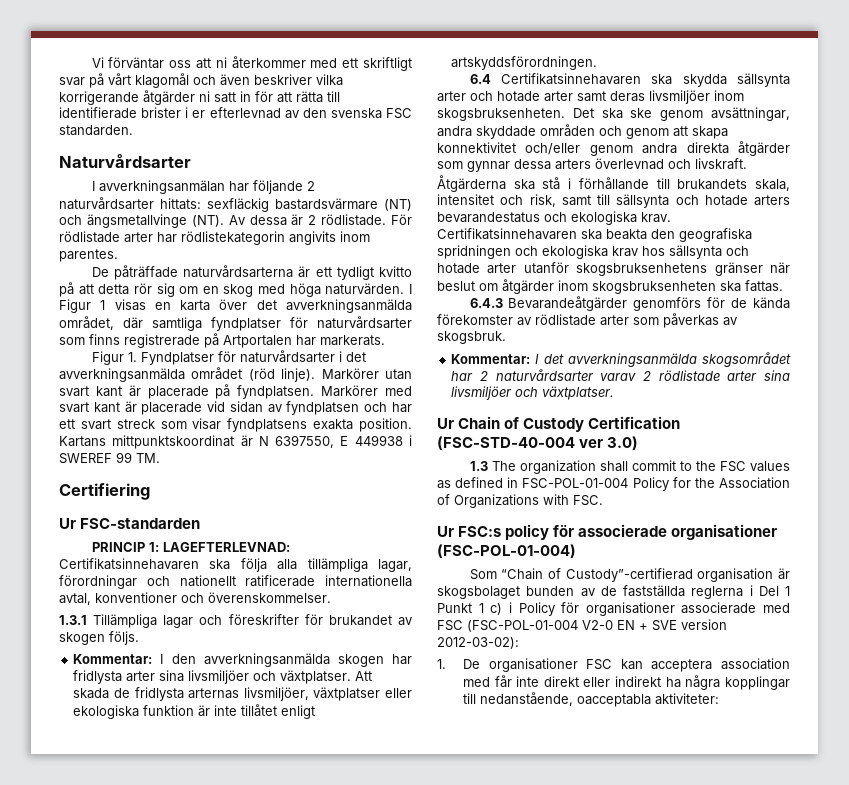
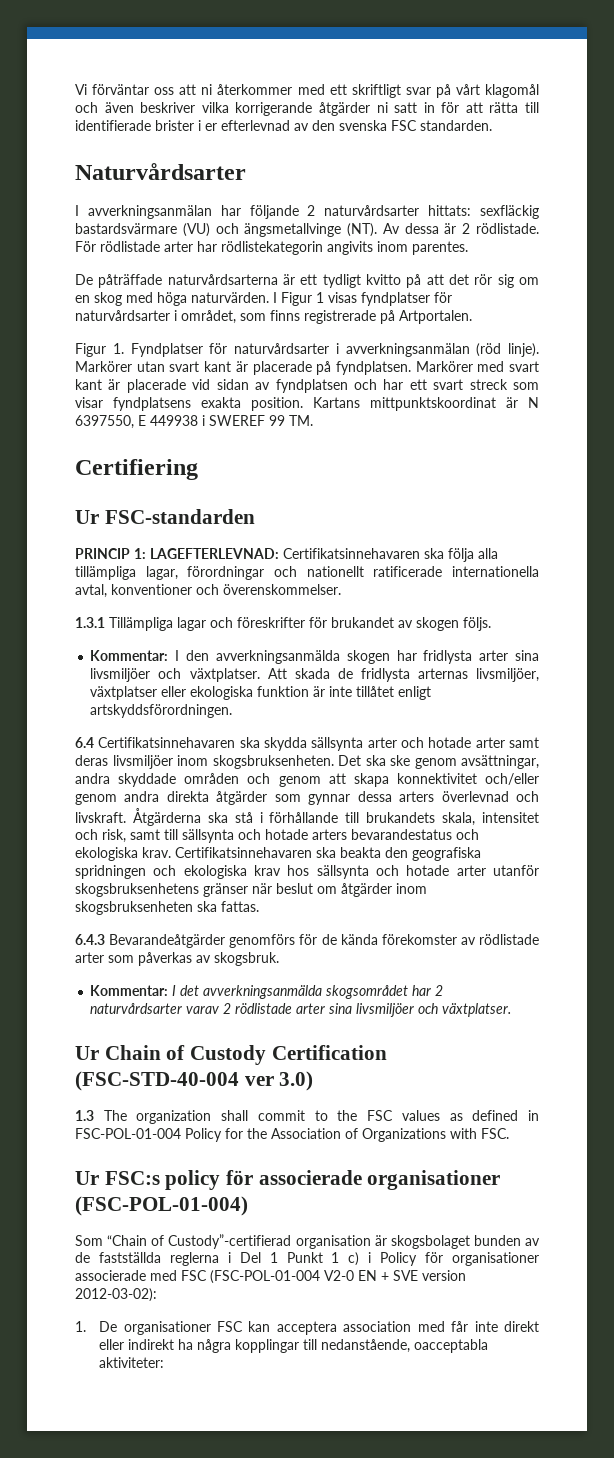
[384,199,412,211] (NT) -> [182,223,210,237] (VU)
[98,284,130,295] detta -> [448,274,469,285] det
[154,299,412,313] [59,316,202,331] en karta över det avverkningsanmälda området, där samtliga -> (357, 297) none
(412, 322) none -> [174,310,236,324] i området,
[223,335,385,348] Artportalen har markerats. -> [399,310,472,324] Artportalen.
[345,352,366,362] [59,367,243,382] det avverkningsanmälda området -> [345,343,470,357] avverkningsanmälan

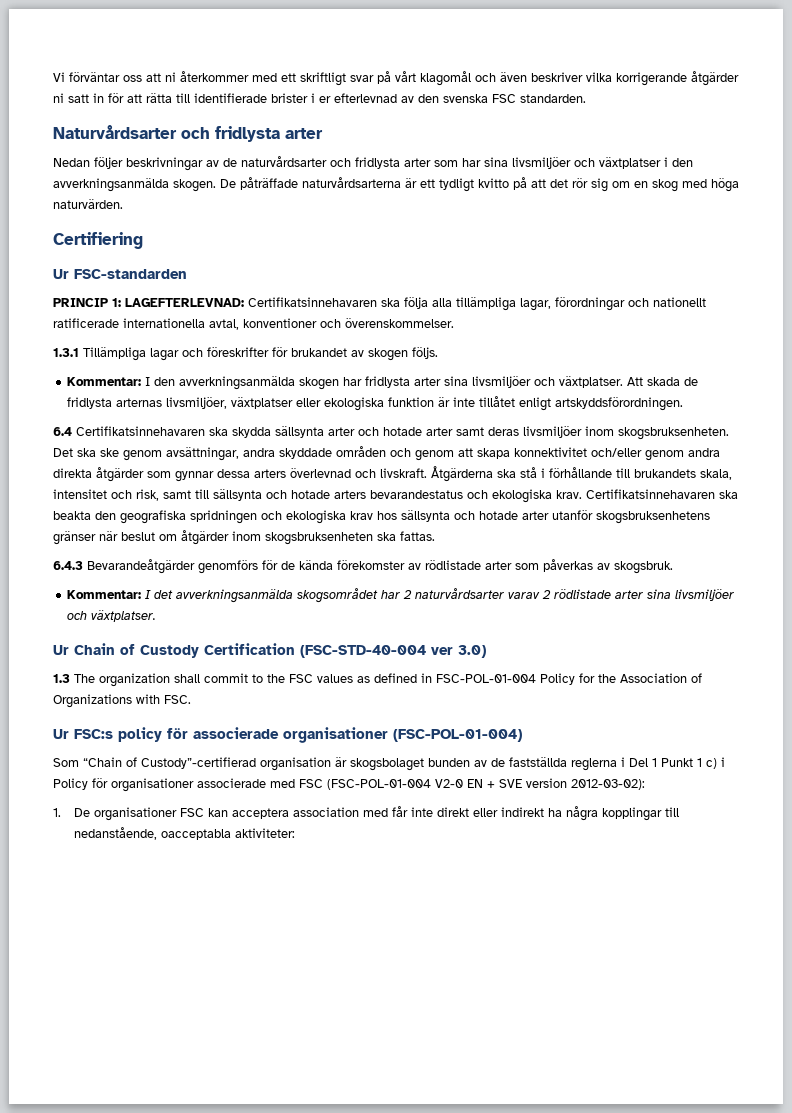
[75,205,539,219] [75,223,539,237] [75,241,468,255] // I avverkningsanmälan har följande 2 naturvårdsarter hittats: sexfläckig bastardsvärmare (VU) och ängsmetallvinge (NT). Av dessa är 2 rödlistade. För rödlistade arter har rödlistekategorin angivits inom parentes. // -> [181,126,323,142] [53,156,693,171] [53,178,216,192] och fridlysta arter // Nedan följer beskrivningar av de naturvårdsarter och fridlysta arter som har sina livsmiljöer och växtplatser i den avverkningsanmälda skogen.
[273,292,452,306] [75,310,472,324] [75,343,539,357] [75,361,539,375] [75,379,540,393] [75,397,539,411] [75,415,313,429] I Figur 1 visas fyndplatser för naturvårdsarter i området, som finns registrerade på Artportalen. // Figur 1. Fyndplatser för naturvårdsarter i avverkningsanmälan (röd linje). Markörer utan svart kant är placerade på fyndplatsen. Markörer med svart kant är placerade vid sidan av fyndplatsen och har ett svart streck som visar fyndplatsens exakta position. Kartans mittpunktskoordinat är N 6397550, E 449938 i SWEREF 99 TM. -> (123, 204) none

